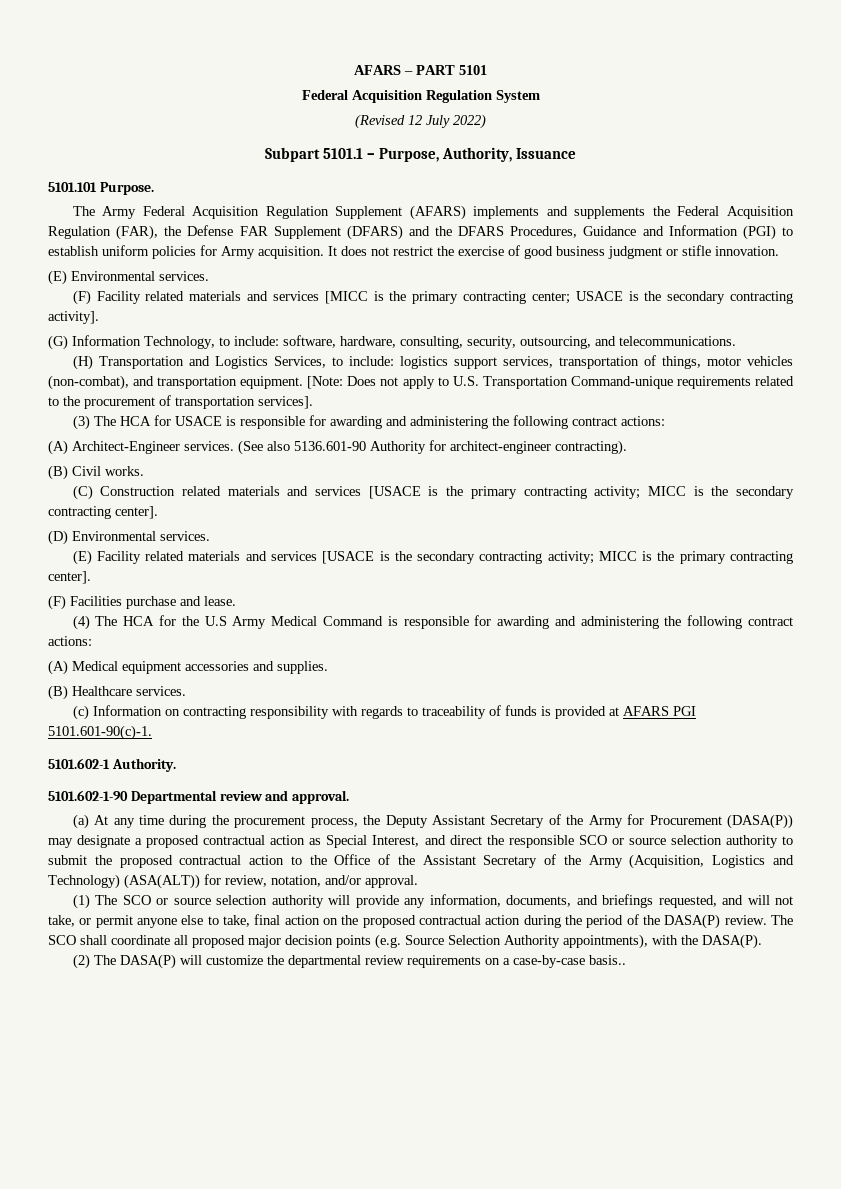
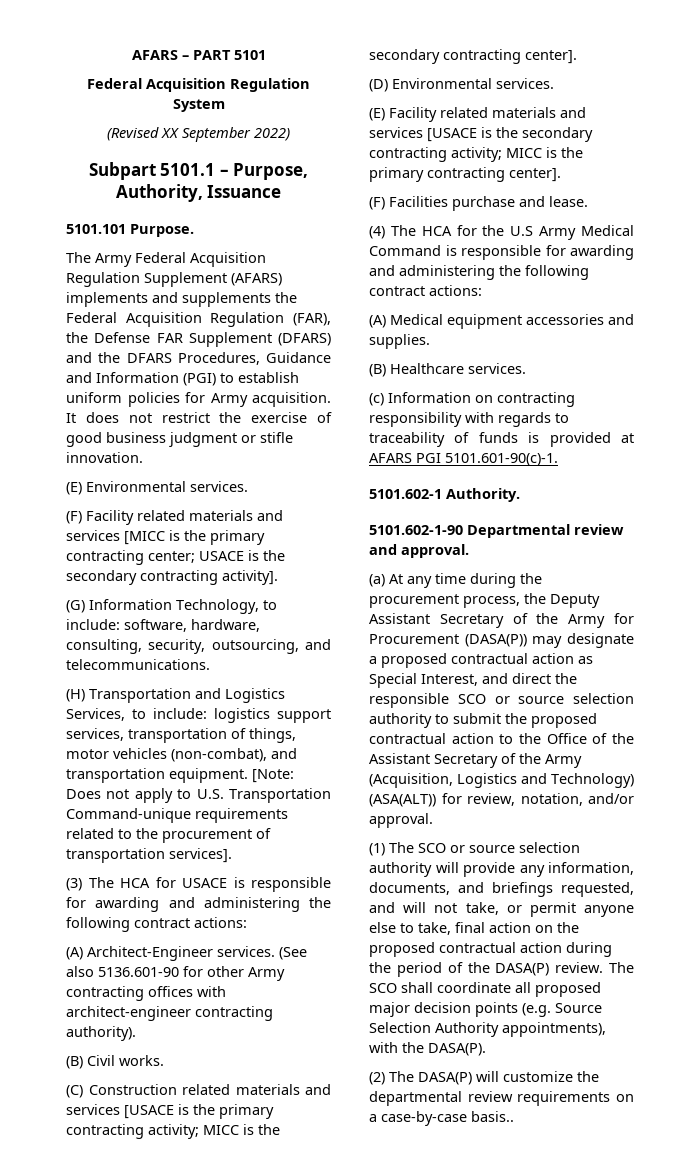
[408,115,450,128] 12 July -> [161,127,251,142] XX September
[370,440,627,455] Authority for architect-engineer contracting). -> [183,966,285,981] [66,986,226,1001] [66,1006,273,1021] [66,1026,136,1041] for other Army contracting offices with architect-engineer contracting authority).

